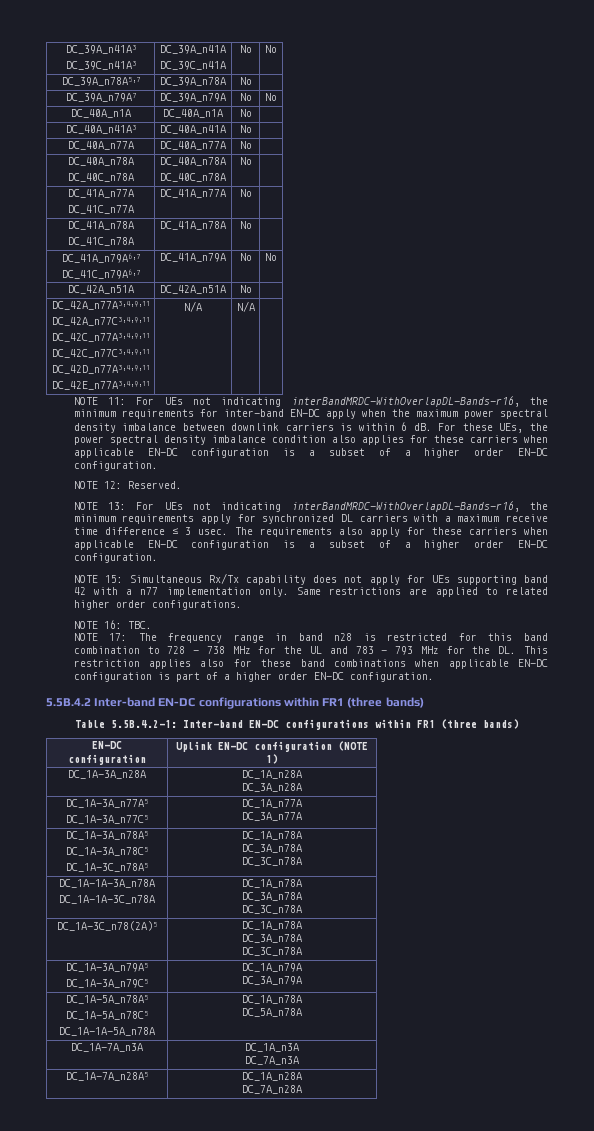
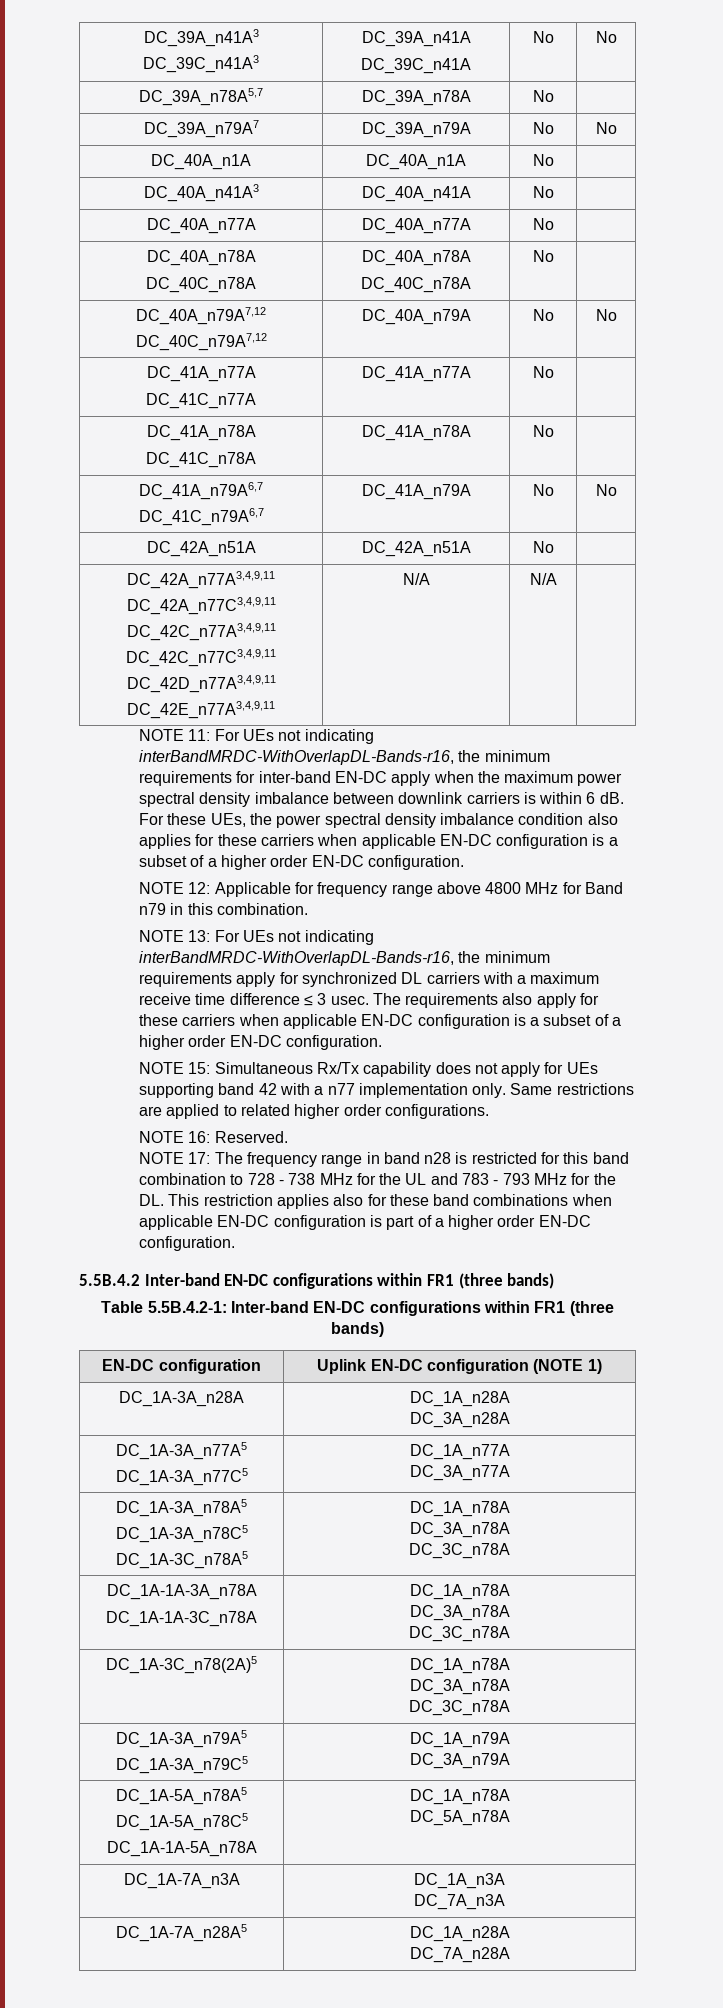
(252, 161) none -> [136,307,266,325] [135,333,267,351] [361,309,471,325] [532,309,554,321] [595,309,617,321] // DC_40A_n79A7,12 // DC_40C_n79A7,12 | DC_40A_n79A | No | No
[127,481,182,489] Reserved. -> [214,882,624,897] [138,903,308,915] Applicable for frequency range above 4800 MHz for Band n79 in this combination.
[127,621,152,629] TBC. -> [214,1131,288,1143] Reserved.

